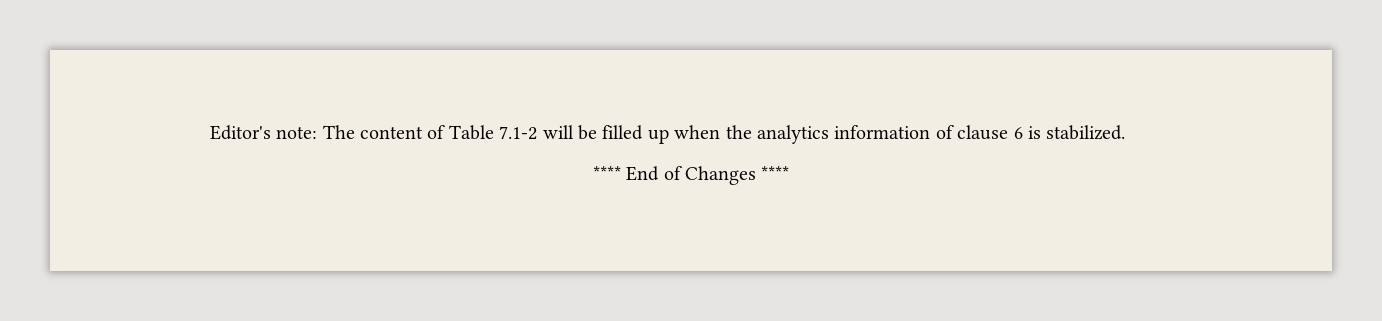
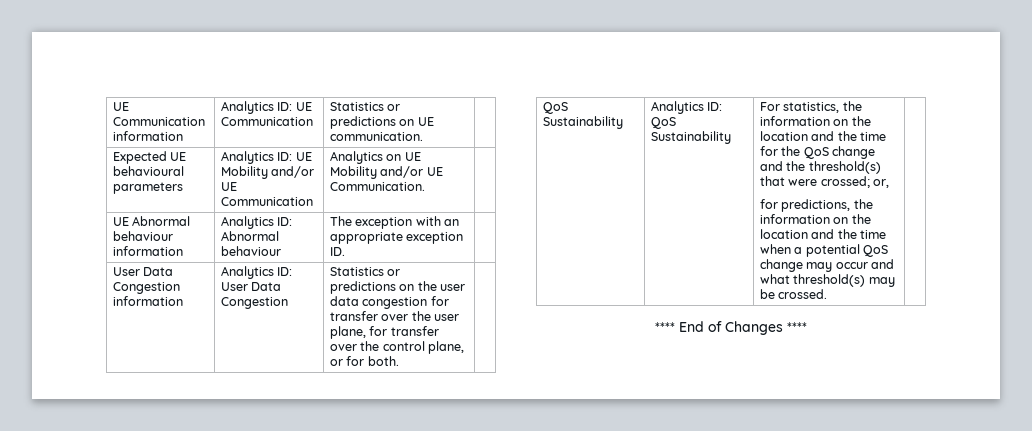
[209,125,1126,144] Editor's note: The content of Table 7.1-2 will be filled up when the analytics information of clause 6 is stabilized. -> [112,102,129,111] [112,117,205,126] [112,131,183,141] [220,101,312,114] [220,117,313,126] [329,102,401,111] [329,116,434,129] [329,132,423,141] [112,151,187,164] [112,166,184,176] [112,182,183,194] [220,151,312,164] [220,166,315,179] [220,182,237,191] [220,197,313,206] [329,151,421,164] [329,166,443,179] [329,182,425,191] [112,216,191,226] [112,231,173,241] [112,246,183,256] [220,216,293,229] [220,231,279,241] [220,246,281,256] [329,216,460,229] [329,232,464,244] [329,247,345,256] [112,267,174,276] [112,282,180,294] [112,296,183,306] [220,266,293,279] [220,282,282,291] [220,297,288,309] [329,267,401,276] [329,281,466,294] [329,296,449,309] [329,311,460,321] [329,326,439,339] [329,341,465,354] [329,356,399,366] [542,102,568,114] [542,116,623,129] [650,101,723,114] [650,117,676,129] [650,131,731,144] [759,101,862,113] [759,116,871,126] [759,131,887,141] [759,146,876,159] [759,161,881,174] [759,176,890,188] [759,199,873,212] [759,214,871,224] [759,229,887,239] [759,244,889,257] [759,259,895,272] [759,274,895,287] [759,289,828,299] UE Communication information | Analytics ID: UE Communication | Statistics or predictions on UE communication. | // Expected UE behavioural parameters | Analytics ID: UE Mobility and/or UE Communication | Analytics on UE Mobility and/or UE Communication. | // UE Abnormal behaviour information | Analytics ID: Abnormal behaviour | The exception with an appropriate exception ID. | // User Data Congestion information | Analytics ID: User Data Congestion | Statistics or predictions on the user data congestion for transfer over the user plane, for transfer over the control plane, or for both. | // QoS Sustainability | Analytics ID: QoS Sustainability | For statistics, the information on the location and the time for the QoS change and the threshold(s) that were crossed; or, // for predictions, the information on the location and the time when a potential QoS change may occur and what threshold(s) may be crossed. |

